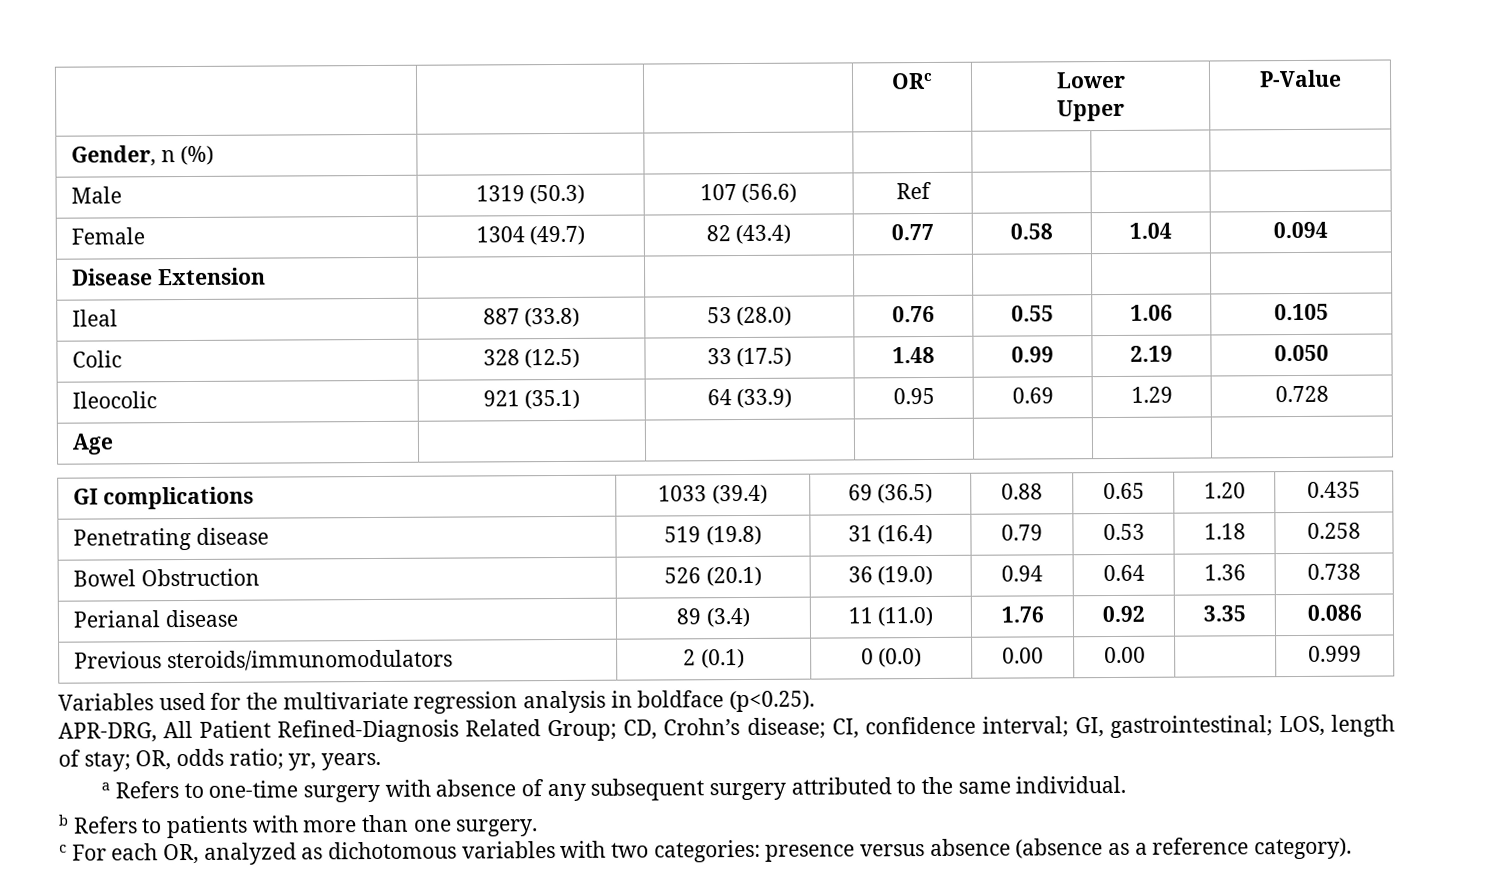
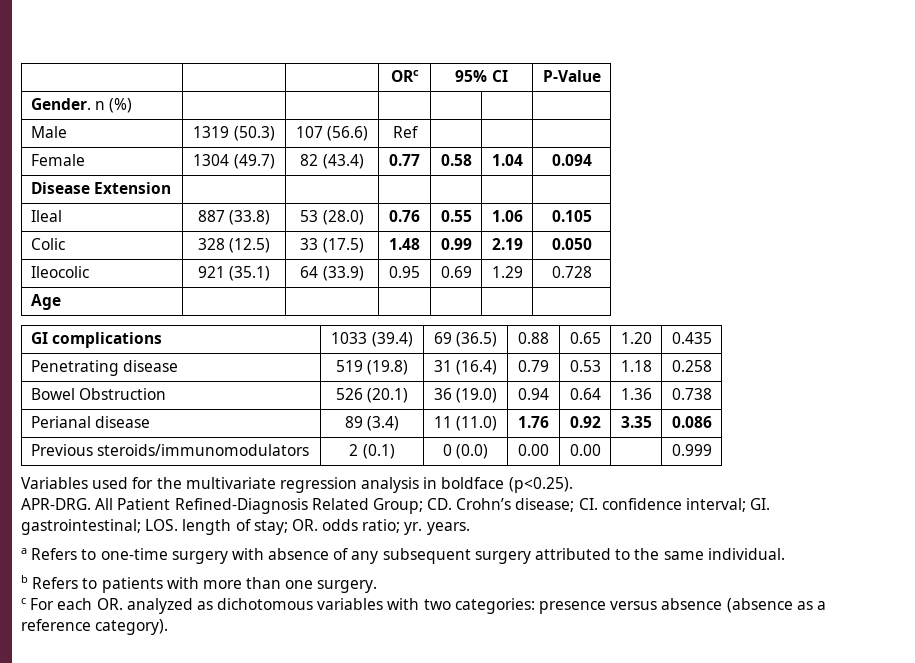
[1055,71,1126,89] [1057,99,1125,122] Lower // Upper -> [455,70,508,82] 95% CI
[70,145,156,167] Gender, -> [30,98,91,110] Gender.
[58,722,157,743] APR-DRG, -> [21,498,91,510] APR-DRG.
[623,719,658,740] CD, -> [427,498,453,510] CD.
[831,718,859,739] CI, -> [578,498,598,510] CI.
[1074,715,1325,739] GI, gastrointestinal; LOS, -> [750,498,771,510] [21,519,179,535] GI. gastrointestinal; LOS.
[135,750,172,771] OR, -> [291,519,318,531] OR.
[288,753,317,771] yr, -> [404,522,423,535] yr.
[163,843,200,865] OR, -> [96,598,123,610] OR.

